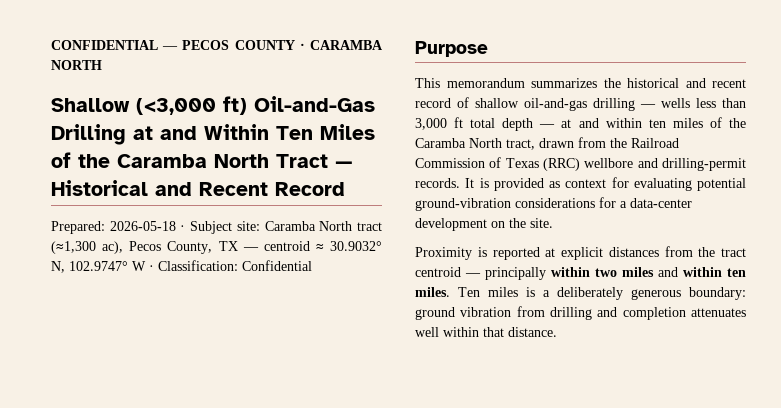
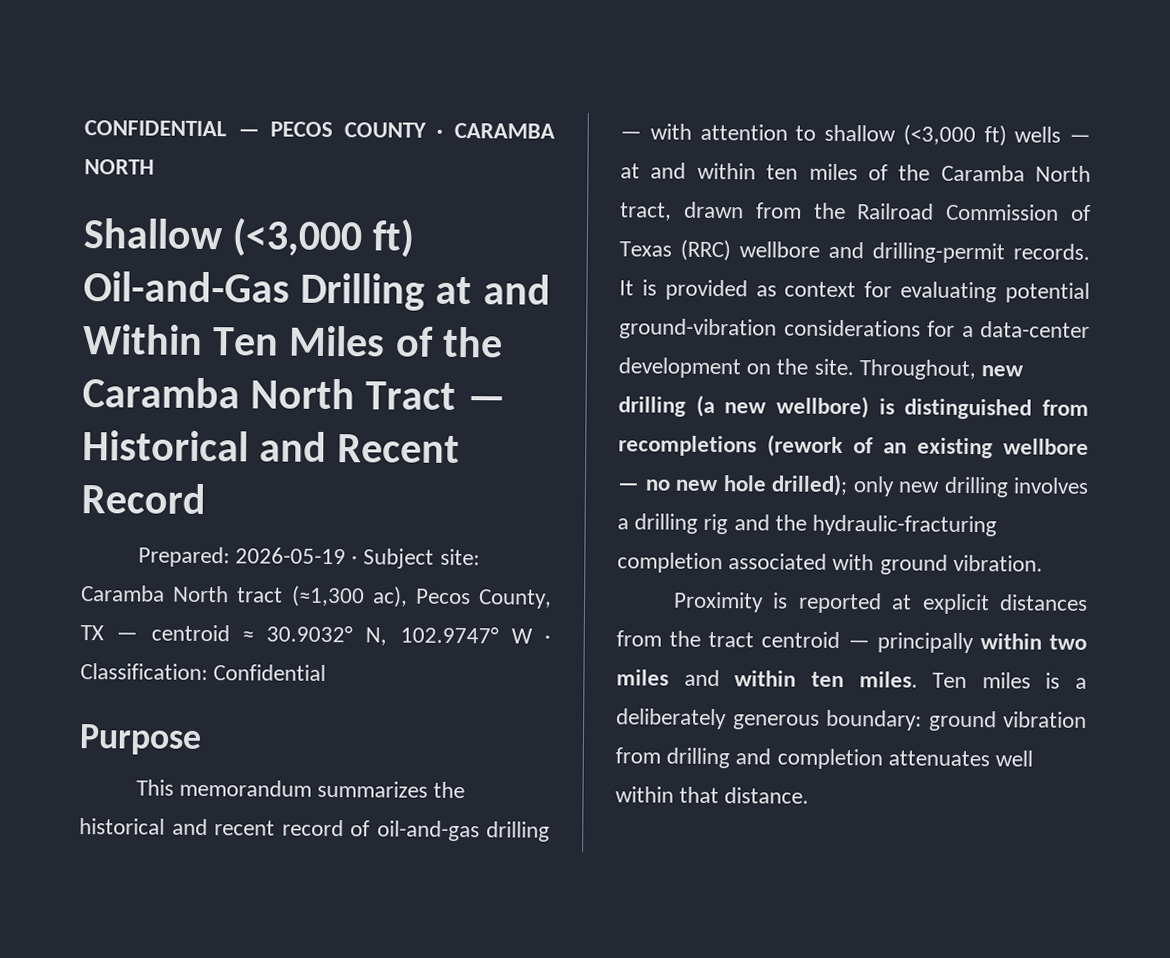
[109,221,176,231] 2026-05-18 -> [235,547,347,565] 2026-05-19
[475,98,519,108] shallow -> (370, 828) none
[661,98,746,108] [415,117,534,131] wells less than 3,000 ft total depth -> [649,123,1062,147] with attention to shallow (<3,000 ft) wells
(553, 223) none -> [858,359,1025,381] [618,394,1089,420] [618,434,1089,459] [617,473,1089,498] [617,513,998,537] [617,552,1043,575] Throughout, new drilling (a new wellbore) is distinguished from recompletions (rework of an existing wellbore — no new hole drilled); only new drilling involves a drilling rig and the hydraulic-fracturing completion associated with ground vibration.

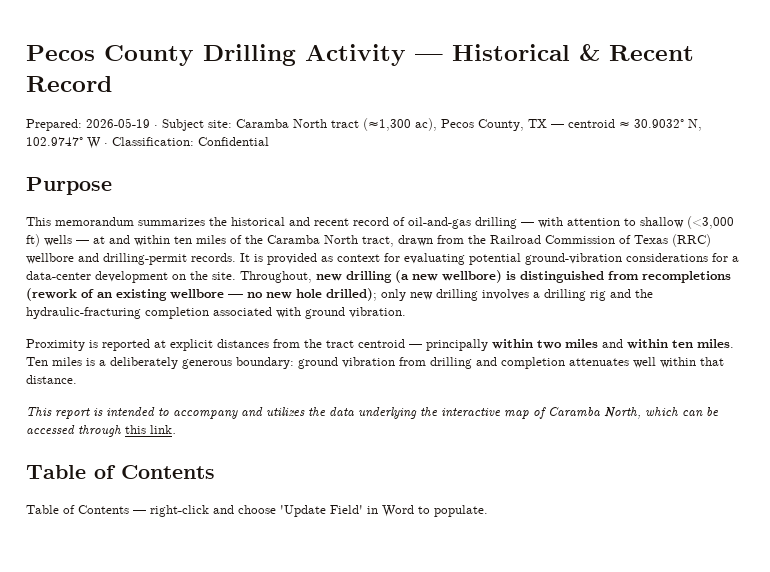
[84,120,555,139] [84,159,155,175] [83,217,416,258] [83,271,551,311] [82,324,503,358] [82,377,457,410] CONFIDENTIAL — PECOS COUNTY · CARAMBA NORTH // Shallow (<3,000 ft) Oil-and-Gas Drilling at and Within Ten Miles of the Caramba North Tract -> [26,44,406,66] Pecos County Drilling Activity
[259,431,328,462] and -> [579,44,600,61] &
(810, 795) none -> [26,407,719,419] [26,425,176,437] [26,465,215,479] [26,505,488,517] // This report is intended to accompany and utilizes the data underlying the interactive map of Caramba North, which can be accessed through this link. // Table of Contents // Table of Contents — right-click and choose 'Update Field' in Word to populate.

